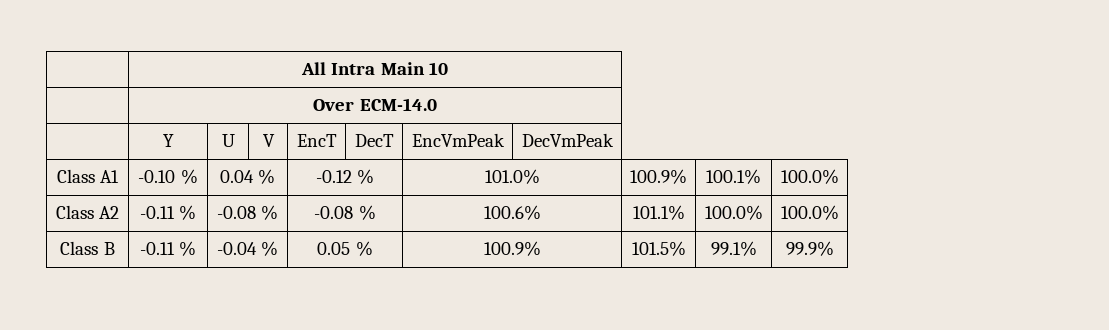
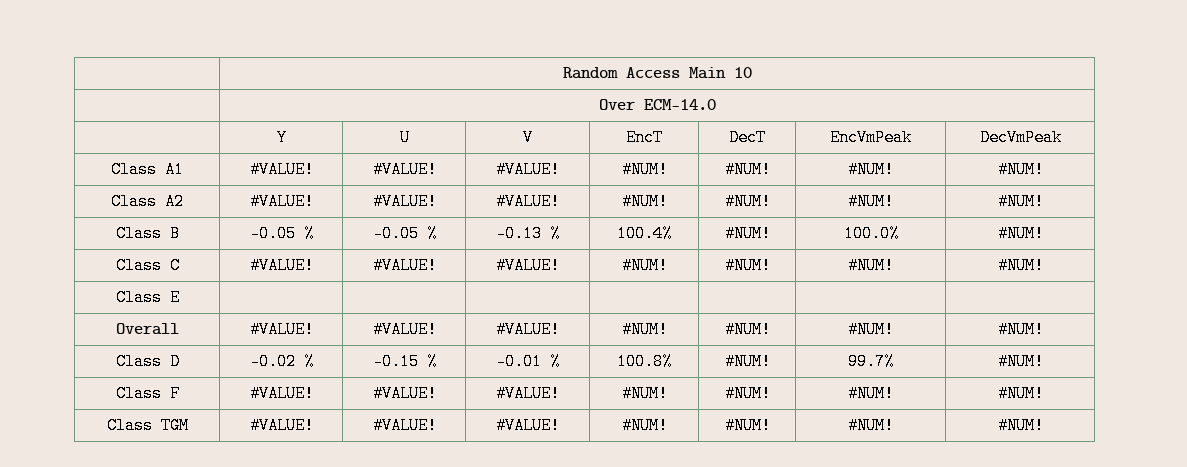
[301,62,376,75] | All Intra -> [562,67,680,79] | Random Access
[138,169,198,184] [219,169,276,184] [315,169,375,184] [484,169,540,184] [630,169,687,184] [706,169,761,184] [780,169,839,184] [55,205,120,219] [139,205,197,220] [216,205,279,220] [314,205,376,220] [483,205,541,220] [632,205,685,220] [704,205,763,220] [780,205,839,220] -0.10 % | 0.04 % | -0.12 % | 101.0% | 100.9% | 100.1% | 100.0% // Class A2 | -0.11 % | -0.08 % | -0.08 % | 100.6% | 101.1% | 100.0% | 100.0% -> [249,161,314,178] [372,161,437,178] [496,161,560,178] [621,161,668,178] [724,161,771,178] [848,161,894,178] [997,161,1044,178] [111,193,184,210] [249,193,314,210] [372,193,437,210] [496,193,560,210] [621,193,668,210] [724,193,771,210] [848,193,894,210] [997,193,1044,210] #VALUE! | #VALUE! | #VALUE! | #NUM! | #NUM! | #NUM! | #NUM! // Class A2 | #VALUE! | #VALUE! | #VALUE! | #NUM! | #NUM! | #NUM! | #NUM!
[139,241,197,256] [216,241,279,256] [317,241,373,256] [483,241,541,256] [631,241,686,256] [710,241,757,256] [785,241,834,256] -0.11 % | -0.04 % | 0.05 % | 100.9% | 101.5% | 99.1% | 99.9% -> [249,225,314,242] [372,225,437,242] [496,225,560,242] [617,225,672,242] [724,225,771,242] [843,225,899,242] [997,225,1044,242] [115,257,180,274] [249,257,314,274] [372,257,437,274] [496,257,560,274] [621,257,668,274] [724,257,771,274] [848,257,894,274] [997,257,1044,274] [115,289,180,306] [115,323,179,335] [249,321,314,338] [372,321,437,338] [496,321,560,338] [621,321,668,338] [724,321,771,338] [848,321,894,338] [997,321,1044,338] [115,353,180,370] [249,353,314,370] [372,353,437,370] [496,353,560,370] [617,353,672,370] [724,353,771,370] [848,353,894,370] [997,353,1044,370] [115,385,180,402] [249,385,314,402] [372,385,437,402] [496,385,560,402] [621,385,668,402] [724,385,771,402] [848,385,894,402] [997,385,1044,402] [106,417,189,434] [249,417,314,434] [372,417,437,434] [496,417,560,434] [621,417,668,434] [724,417,771,434] [848,417,894,434] [997,417,1044,434] -0.05 % | -0.05 % | -0.13 % | 100.4% | #NUM! | 100.0% | #NUM! // Class C | #VALUE! | #VALUE! | #VALUE! | #NUM! | #NUM! | #NUM! | #NUM! // Class E | | | | | | | // Overall | #VALUE! | #VALUE! | #VALUE! | #NUM! | #NUM! | #NUM! | #NUM! // Class D | -0.02 % | -0.15 % | -0.01 % | 100.8% | #NUM! | 99.7% | #NUM! // Class F | #VALUE! | #VALUE! | #VALUE! | #NUM! | #NUM! | #NUM! | #NUM! // Class TGM | #VALUE! | #VALUE! | #VALUE! | #NUM! | #NUM! | #NUM! | #NUM!

